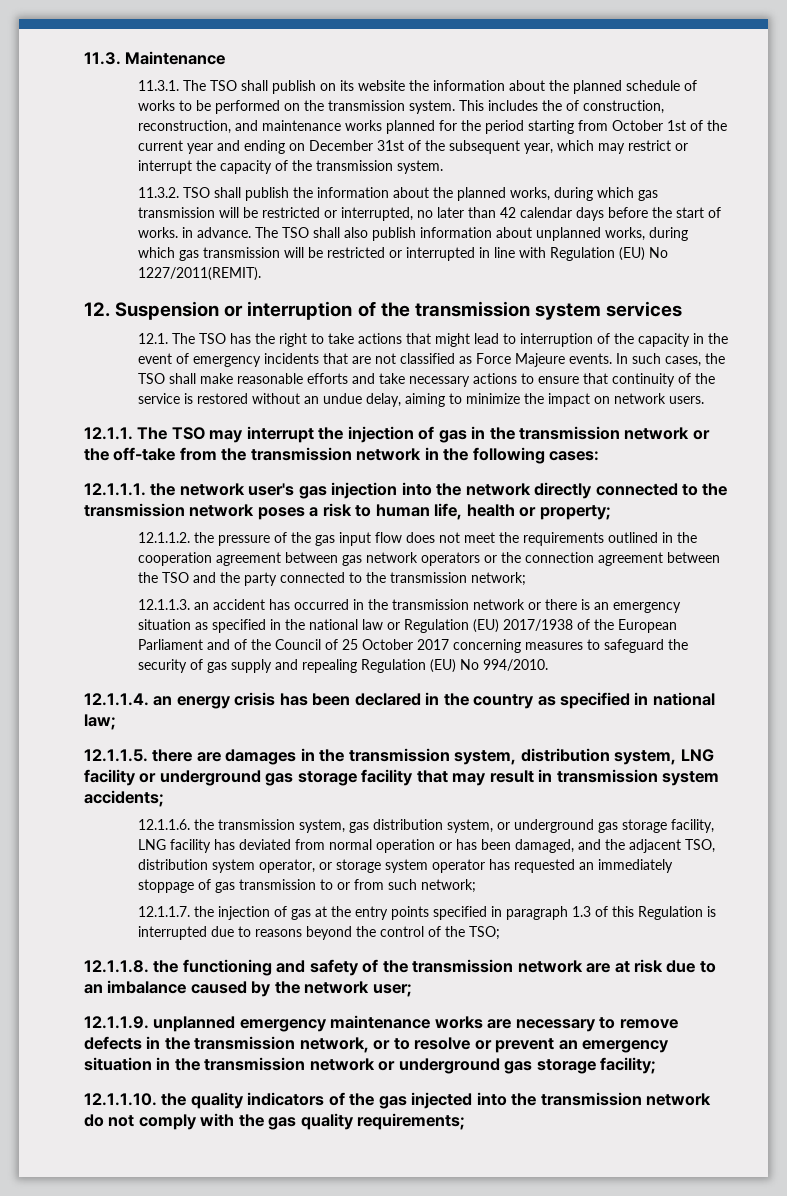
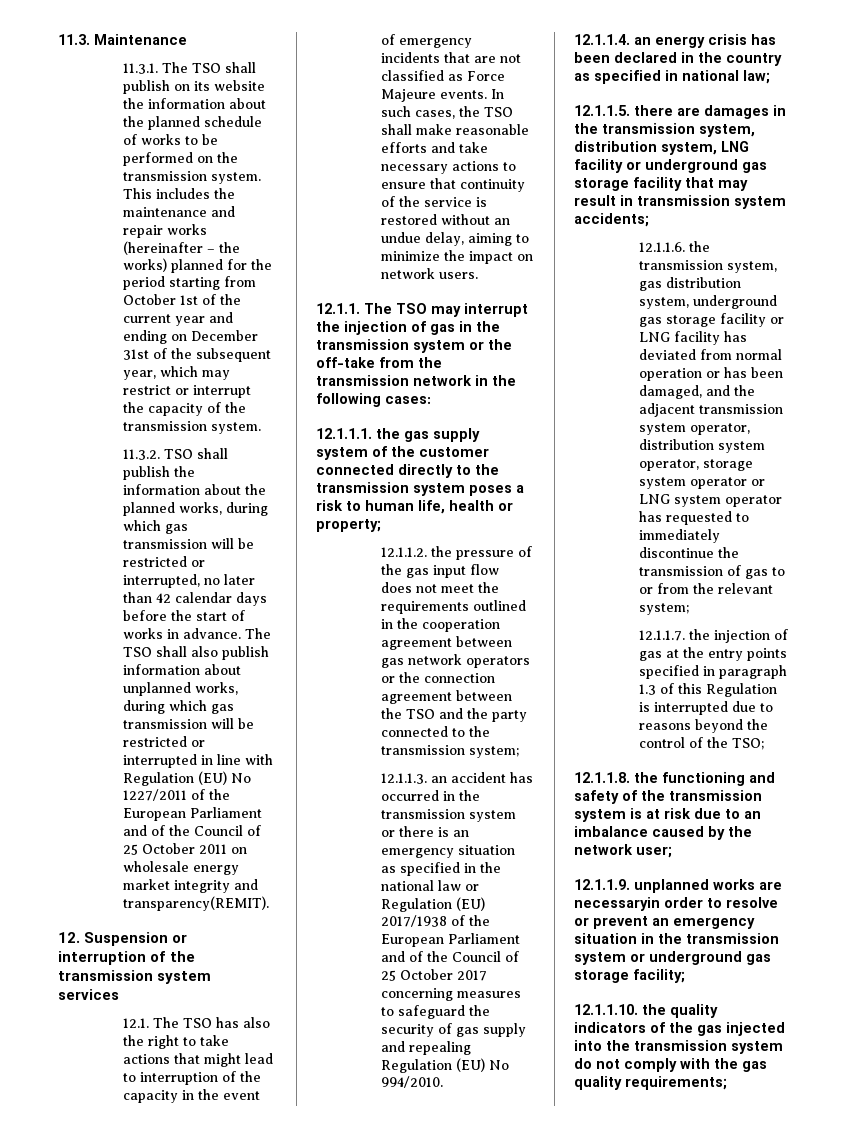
[566,100,665,114] [138,120,383,134] of construction, reconstruction, and maintenance works -> [123,206,236,217] [123,224,208,238] [123,241,241,255] [123,258,168,272] maintenance and repair works (hereinafter – the works)
[138,227,179,238] works. -> [123,628,164,639] works
[138,267,262,281] 1227/2011(REMIT). -> [123,789,231,801] [123,807,263,821] [123,825,262,836] [123,843,248,855] [123,861,240,875] [123,879,259,893] [123,896,270,911] 1227/2011 of the European Parliament and of the Council of 25 October 2011 on wholesale energy market integrity and transparency(REMIT).
(252, 338) none -> [243,1017,271,1028] also
[624,427,690,440] network -> [413,340,465,353] system
[179,482,728,499] [84,503,255,517] network user's gas injection into the network directly connected to the transmission network -> [404,428,480,442] [316,446,489,460] [316,464,499,478] [316,482,465,496] gas supply system of the customer connected directly to the transmission system
[471,572,527,586] network; -> [469,746,520,758] system;
[473,599,526,610] network -> [469,810,517,822] system
[497,819,715,833] or underground gas storage facility, -> [693,295,778,309] [639,313,785,327] underground gas storage facility or
[685,839,716,853] [138,859,674,873] [138,879,317,893] TSO, distribution system operator, or storage system operator has requested an immediately stoppage of gas transmission -> [699,404,784,414] [639,423,751,435] [639,439,766,453] [639,459,754,471] [639,477,766,489] [639,494,783,507] [639,511,750,525] [639,529,721,543] [639,547,740,558] [639,565,769,579] transmission system operator, distribution system operator, storage system operator or LNG system operator has requested to immediately discontinue the transmission of gas
[388,879,477,893] such network; -> [693,583,774,594] [639,603,690,615] the relevant system;
[517,960,611,973] network are -> [574,808,642,822] system is
[239,1015,678,1032] [84,1036,391,1053] emergency maintenance works are necessary to remove defects in the transmission network, or -> [713,879,782,890] [574,897,703,911] works are necessaryin order
[309,1058,375,1071] network -> [574,952,626,965] system
[646,1093,712,1106] network -> [731,1041,783,1054] system

